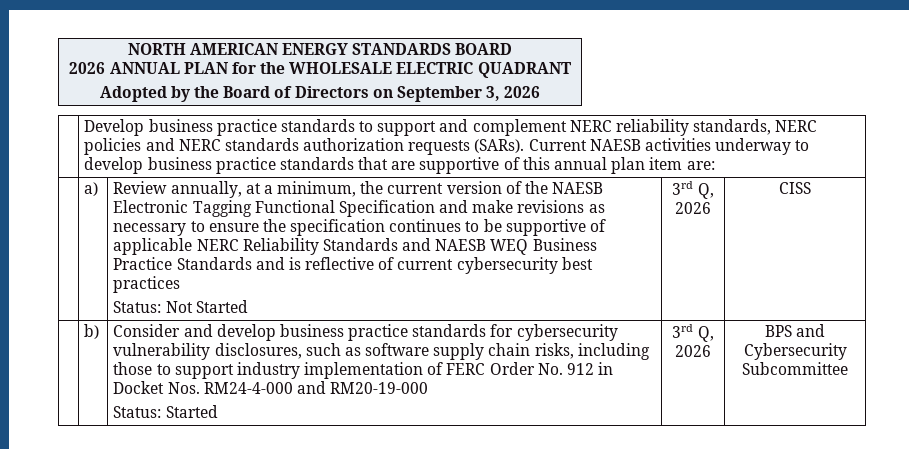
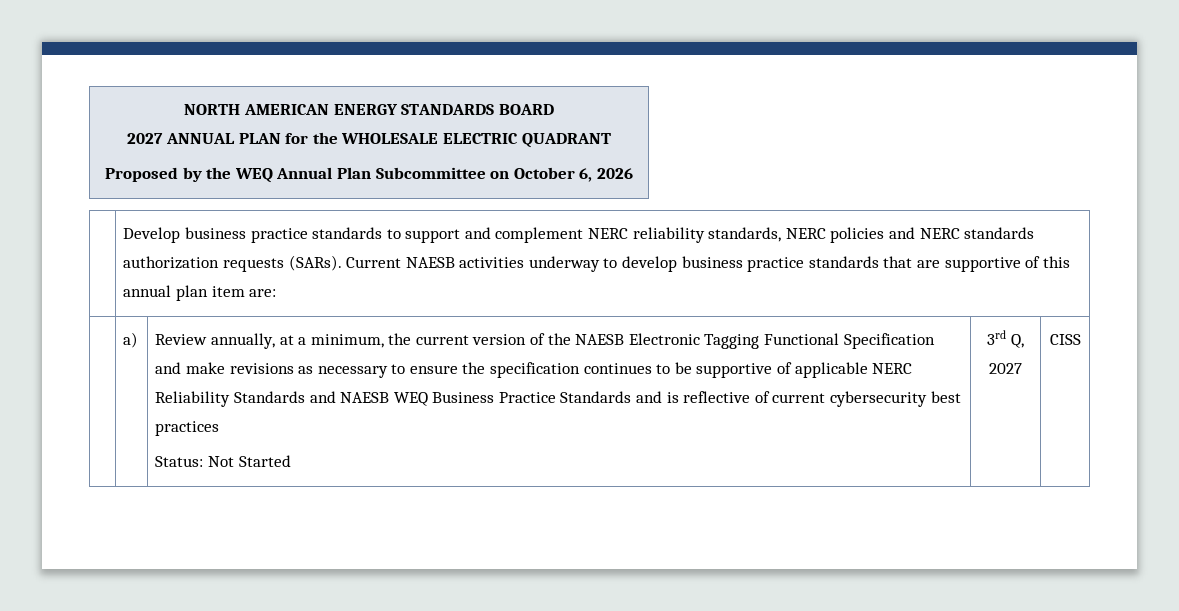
[69,62,106,74] 2026 -> [127,133,164,144] 2027
[99,86,167,102] Adopted -> [105,167,179,182] Proposed
[223,86,501,102] Board of Directors on September 3, -> [234,167,593,183] WEQ Annual Plan Subcommittee on October 6,
[675,202,711,214] 2026 -> [989,363,1022,374] 2027
[84,324,100,339] [113,324,618,341] [113,343,650,360] [113,362,614,379] [113,381,429,394] [113,405,218,418] [672,324,714,342] [675,345,711,357] [764,324,826,337] [743,343,847,360] [742,362,848,375] // | b) | Consider and develop business practice standards for cybersecurity vulnerability disclosures, such as software supply chain risks, including those to support industry implementation of FERC Order No. 912 in Docket Nos. RM24-4-000 and RM20-19-000 // Status: Started | 3rd Q, 2026 | BPS and Cybersecurity Subcommittee -> (1081, 339) none

